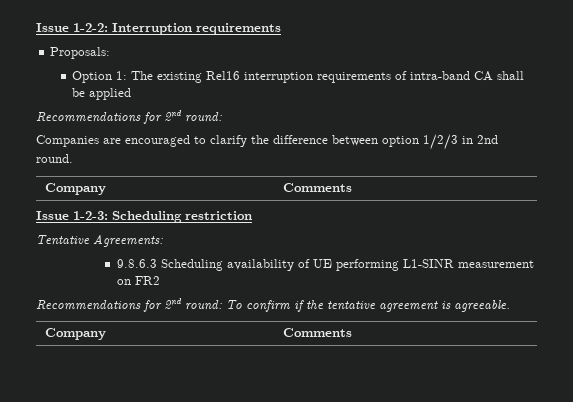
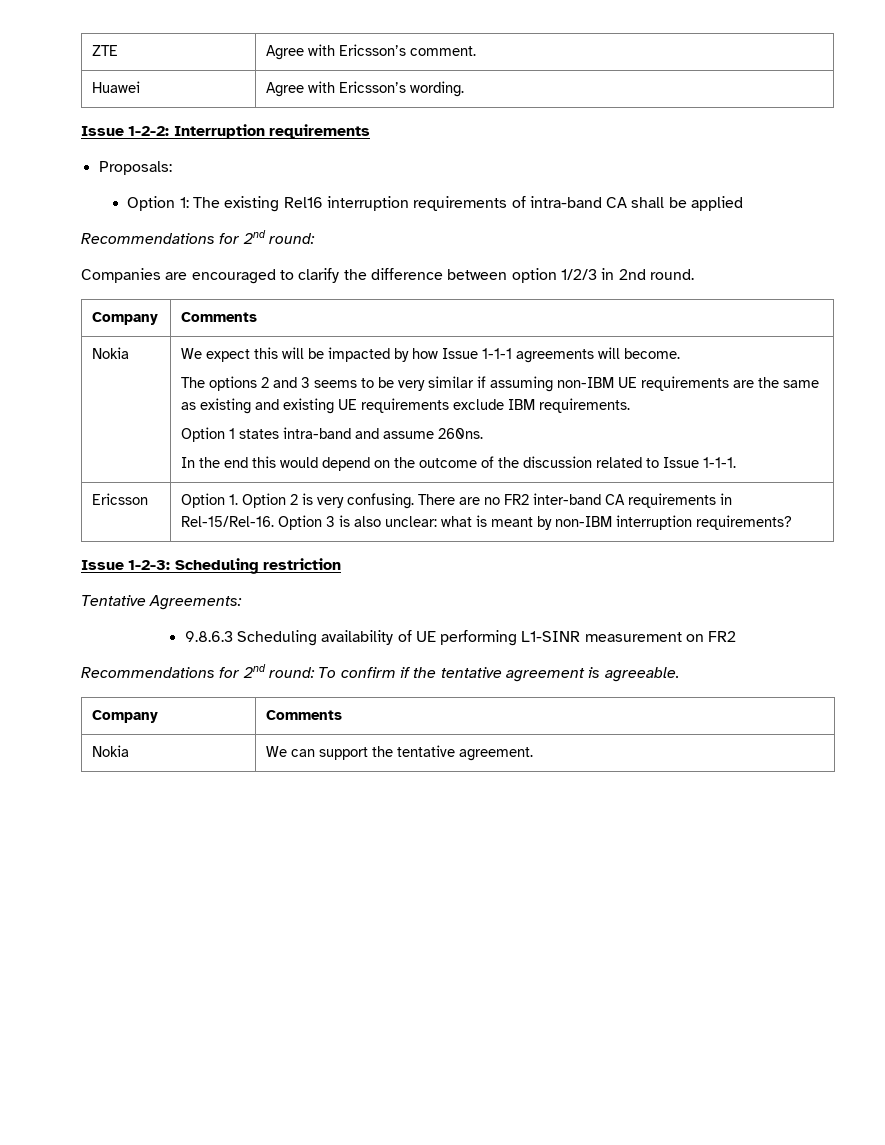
(36, 27) none -> [92,45,119,56] [266,44,477,60] [92,81,141,93] [266,81,465,97] ZTE | Agree with Ericsson’s comment. // Huawei | Agree with Ericsson’s wording. //
(352, 187) none -> [92,347,130,359] [181,347,681,363] [181,376,820,392] [181,398,631,414] [181,427,484,442] [181,456,737,471] [92,493,149,505] [181,493,733,509] [181,515,793,530] // Nokia | We expect this will be impacted by how Issue 1-1-1 agreements will become. // The options 2 and 3 seems to be very similar if assuming non-IBM UE requirements are the same as existing and existing UE requirements exclude IBM requirements. // Option 1 states intra-band and assume 260ns. // In the end this would depend on the outcome of the discussion related to Issue 1-1-1. // Ericsson | Option 1. Option 2 is very confusing. There are no FR2 inter-band CA requirements in Rel-15/Rel-16. Option 3 is also unclear: what is meant by non-IBM interruption requirements?
(352, 332) none -> [92,745,130,757] [266,745,534,761] // Nokia | We can support the tentative agreement.

